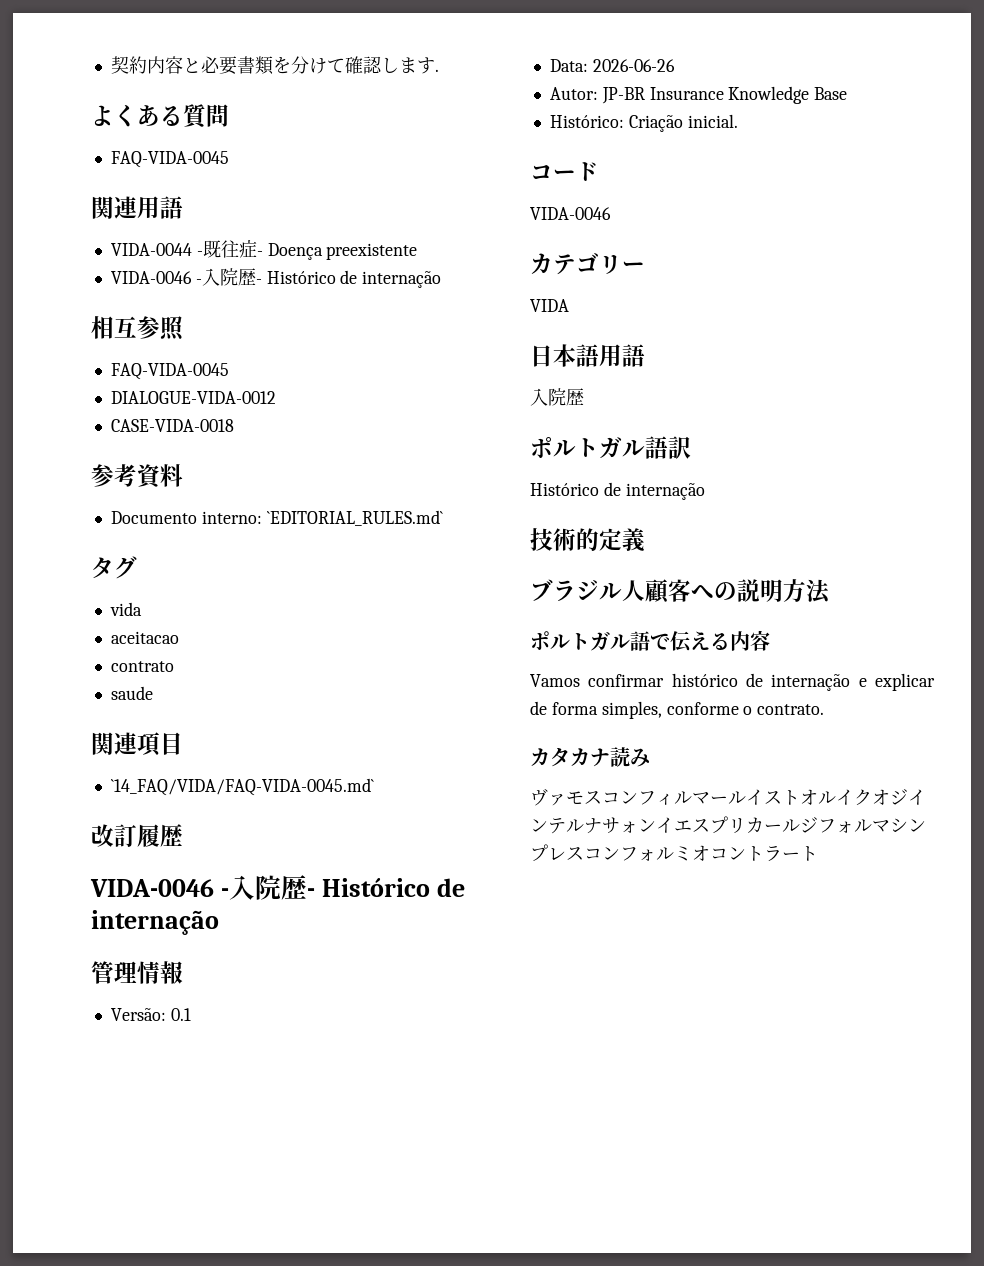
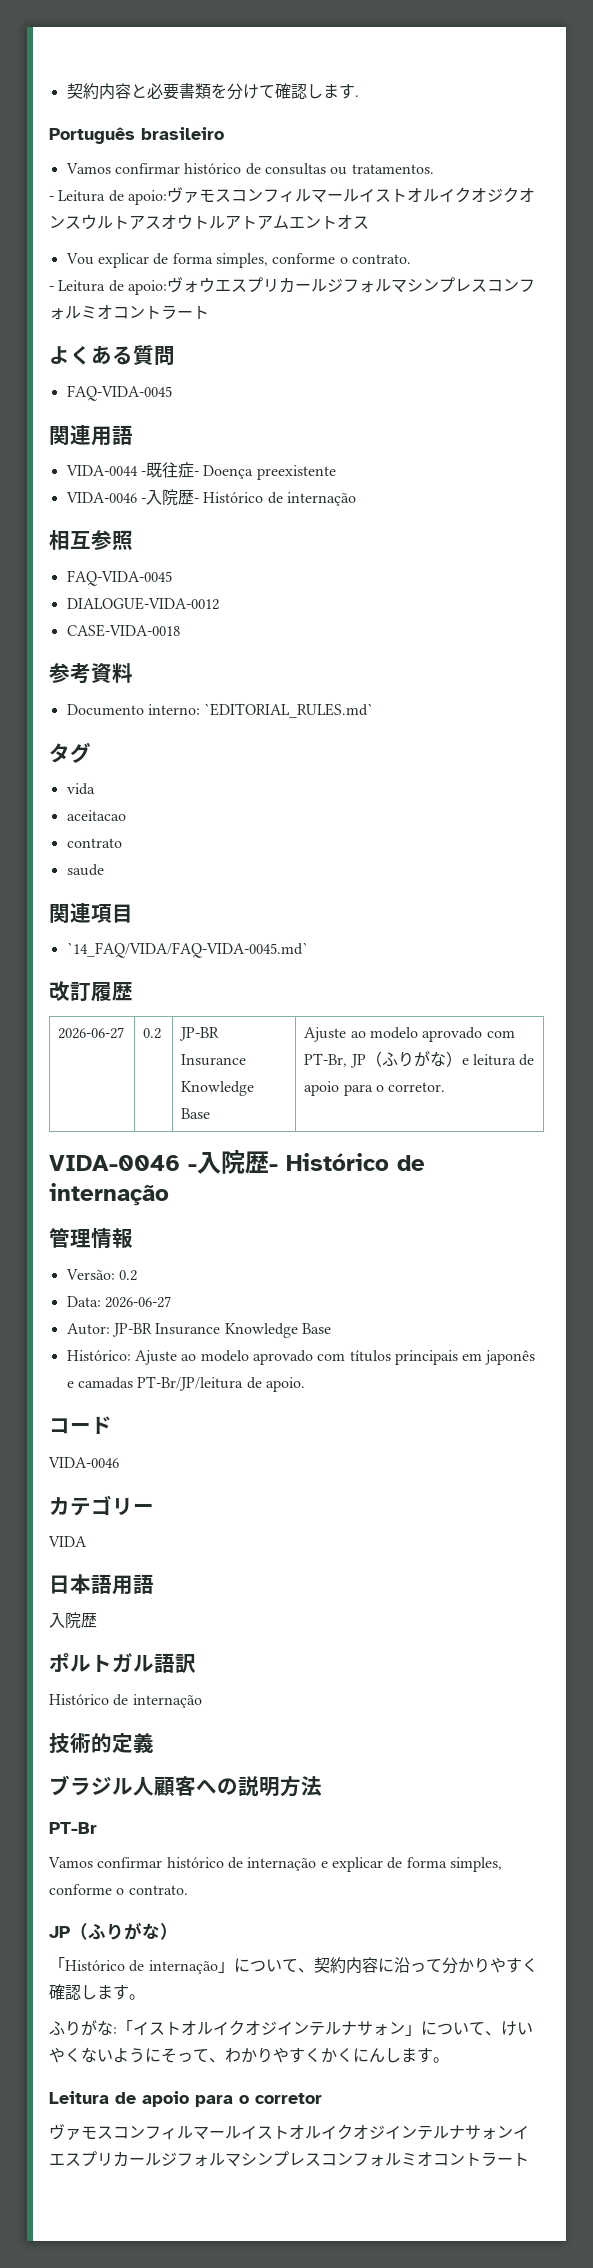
(439, 70) none -> [49,127,224,144] [65,163,434,175] [49,187,535,205] [49,214,369,230] [65,253,411,268] [49,277,535,295] [49,305,209,320] // Português brasileiro // Vamos confirmar histórico de consultas ou tratamentos. // - Leitura de apoio:ヴァモスコンフィルマールイストオルイクオジクオンスウルトアスオウトルアトアムエントオス // Vou explicar de forma simples, conforme o contrato. // - Leitura de apoio:ヴォウエスプリカールジフォルマシンプレスコンフォルミオコントラート
(183, 835) none -> [58,1027,125,1039] [143,1028,162,1039] [179,1027,220,1041] [181,1054,247,1066] [181,1081,255,1096] [181,1108,211,1119] [304,1027,515,1042] [304,1051,535,1068] [304,1081,446,1096] // 2026-06-27 | 0.2 | JP-BR Insurance Knowledge Base | Ajuste ao modelo aprovado com PT-Br, JP（ふりがな）e leitura de apoio para o corretor.
[170,1008,191,1021] 0.1 -> [118,1270,137,1281] 0.2
[592,59,675,72] 2026-06-26 -> [104,1296,171,1308] 2026-06-27
[628,114,738,132] Criação inicial. -> [134,1350,536,1365] [66,1376,305,1392] Ajuste ao modelo aprovado com títulos principais em japonês e camadas PT-Br/JP/leitura de apoio.
[530,630,770,653] ポルトガル語で伝える内容 -> [49,1822,97,1834] PT-Br
[530,747,650,767] カタカナ読み -> [49,1922,178,1940] [49,1957,538,1974] [49,1984,145,2000] [49,2020,533,2036] [49,2047,449,2063] [49,2091,322,2107] JP（ふりがな） // 「Histórico de internação」について、契約内容に沿って分かりやすく確認します。 // ふりがな:「イストオルイクオジインテルナサォン」について、けいやくないようにそって、わかりやすくかくにんします。 // Leitura de apoio para o corretor

